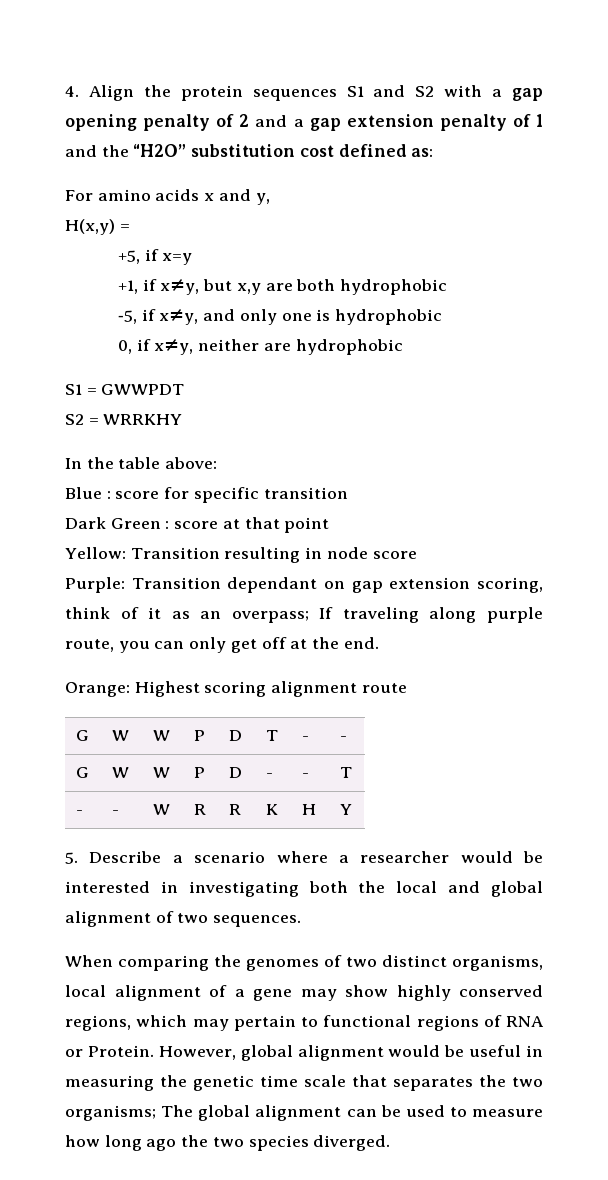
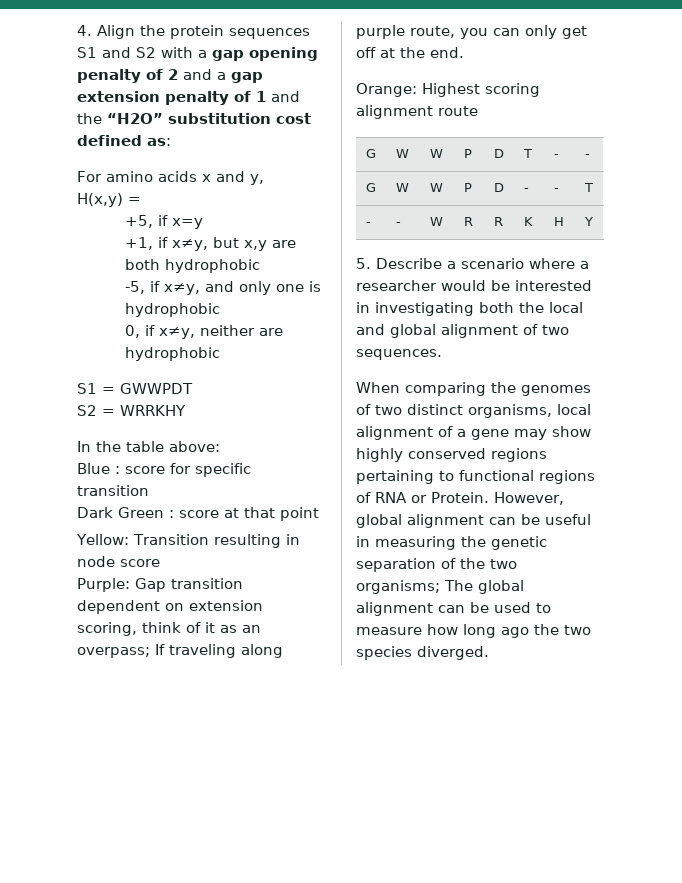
[131,577,383,593] Transition dependant on gap -> [135,578,243,592] [77,600,184,614] Gap transition dependent on
[65,1015,296,1031] regions, which may pertain -> [491,448,547,462] [356,470,434,484] regions pertaining
[388,1045,441,1057] would -> [489,517,516,525] can
[260,1075,473,1091] time scale that separates -> [356,558,456,572] separation of

